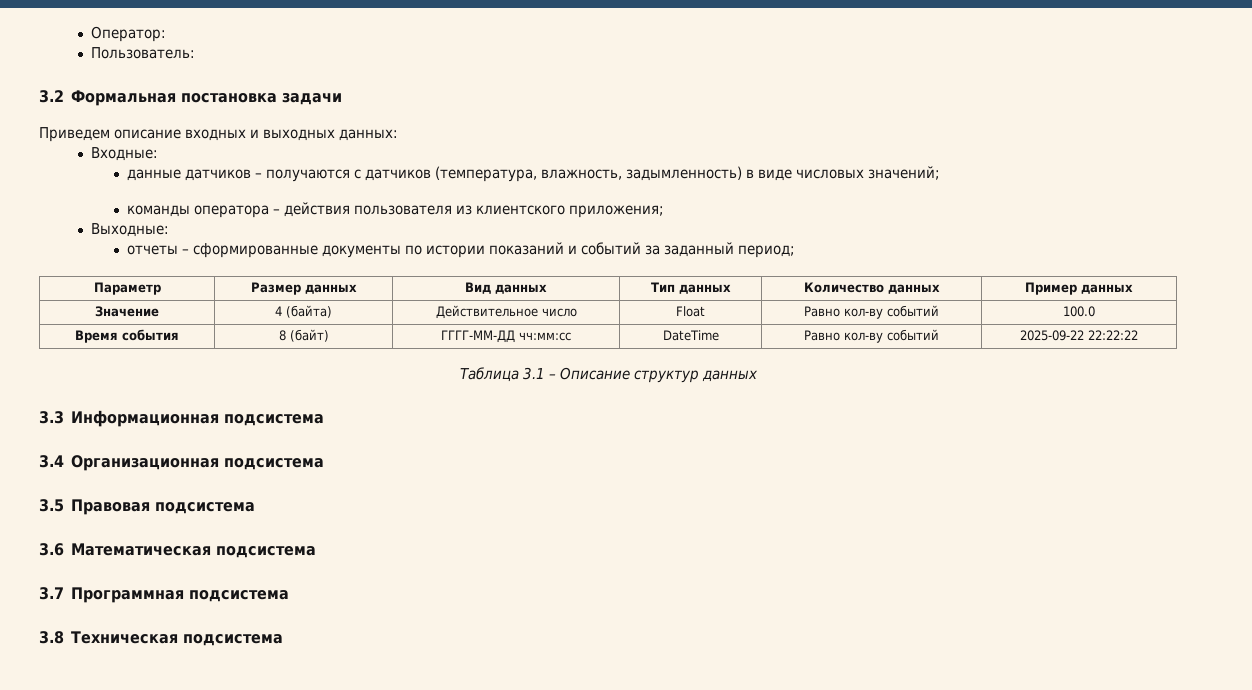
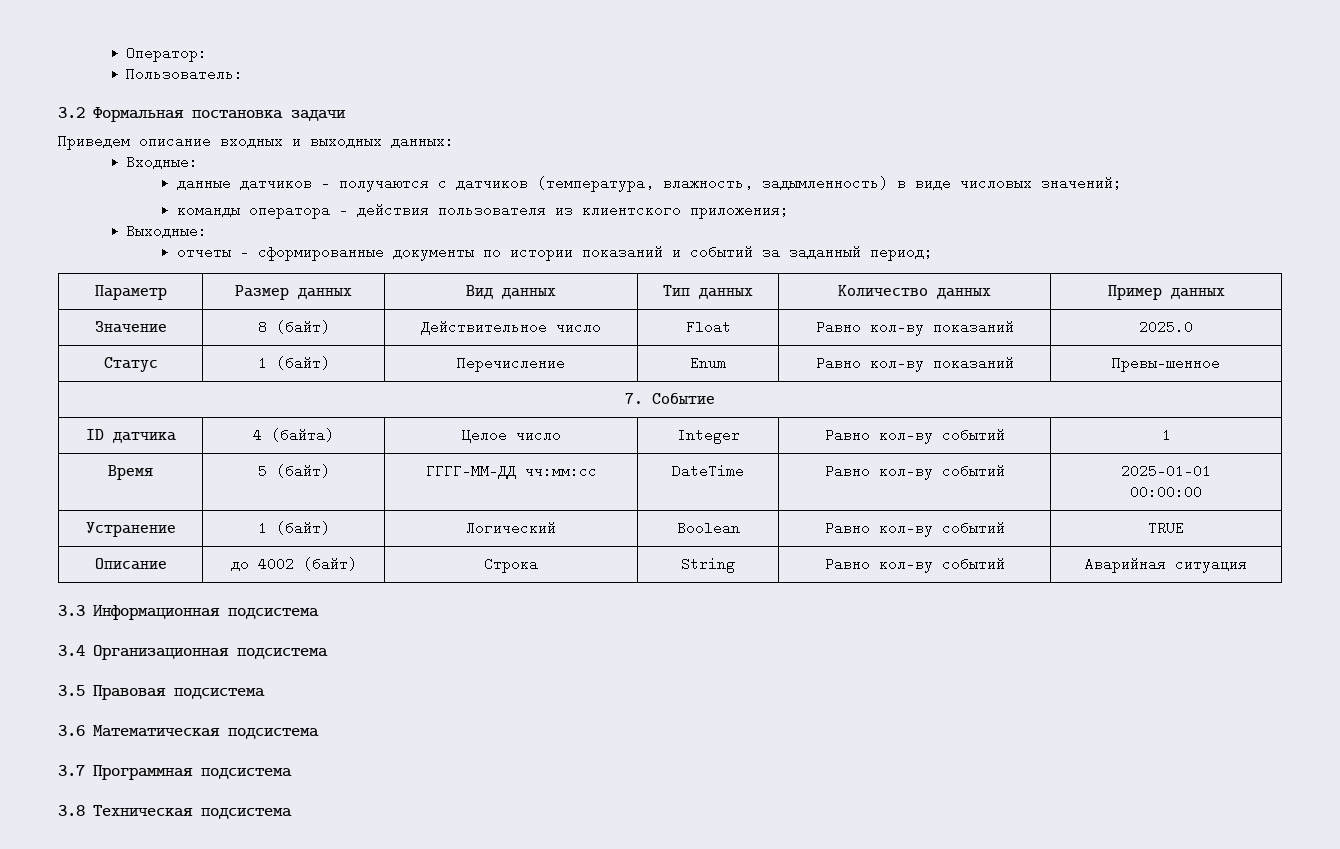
[275,305,332,318] 4 (байта) -> [257,318,330,335] 8 (байт)
[804,305,939,319] [1063,306,1095,317] | Равно кол-ву событий | 100.0 -> [815,318,1014,336] [1139,320,1193,334] [103,357,158,372] [257,354,330,371] [457,354,565,372] [689,356,726,370] [815,354,1014,372] [1112,354,1220,372] [625,393,715,404] [85,429,176,443] [253,426,334,443] [461,426,561,443] [676,428,740,444] [824,426,1005,444] [1161,428,1171,442] | Равно кол-ву показаний | 2025.0 // Статус | 1 (байт) | Перечисление | Enum | Равно кол-ву показаний | Превы-шенное // 7. Событие // ID датчика | 4 (байта) | Целое число | Integer | Равно кол-ву событий | 1
[122,329,179,341] [278,330,286,341] события | 8 -> [257,464,267,478] | 5
[1020,330,1138,341] [459,367,758,383] 2025-09-22 22:22:22 // Таблица 3.1 – Описание структур данных -> [1121,464,1211,478] [1130,485,1202,499] [85,522,176,537] [257,519,330,536] [466,519,556,536] [676,521,740,535] [824,519,1005,537] [1148,521,1184,535] [94,558,167,570] [230,555,357,572] [484,555,538,573] [680,557,735,573] [824,555,1005,573] [1085,555,1247,573] 2025-01-01 // 00:00:00 // Устранение | 1 (байт) | Логический | Boolean | Равно кол-ву событий | TRUE // Описание | до 4002 (байт) | Строка | String | Равно кол-ву событий | Аварийная ситуация

